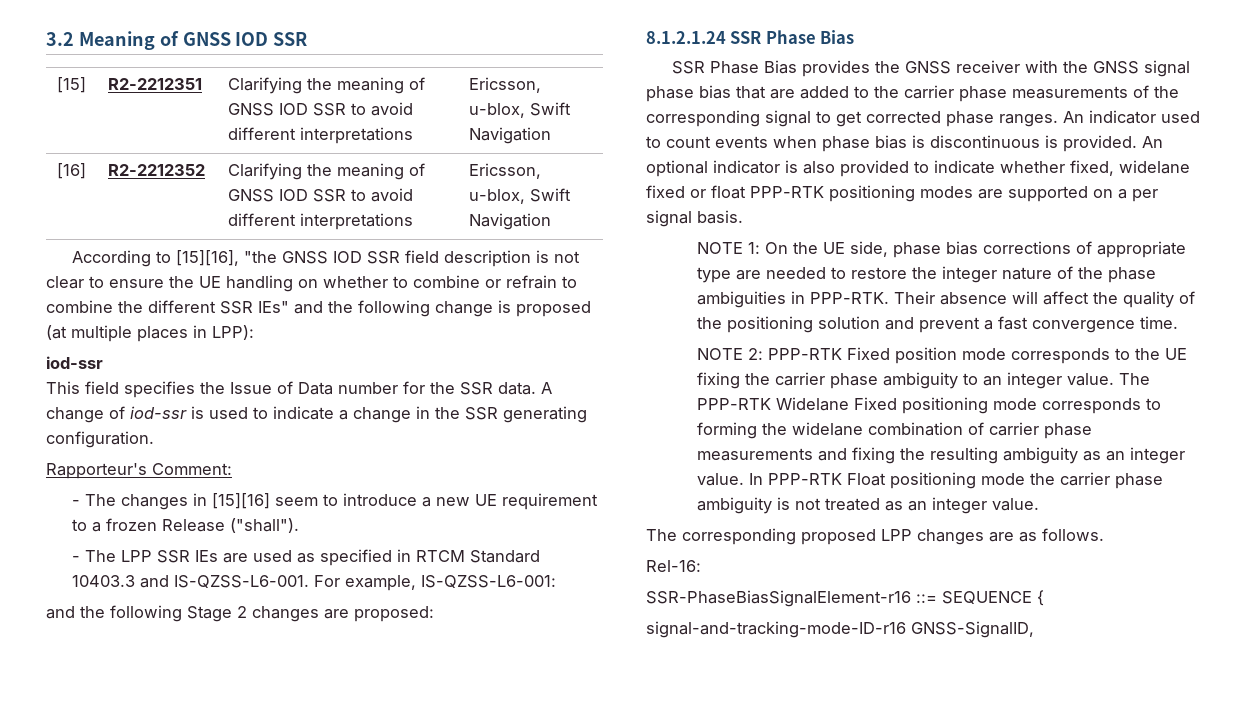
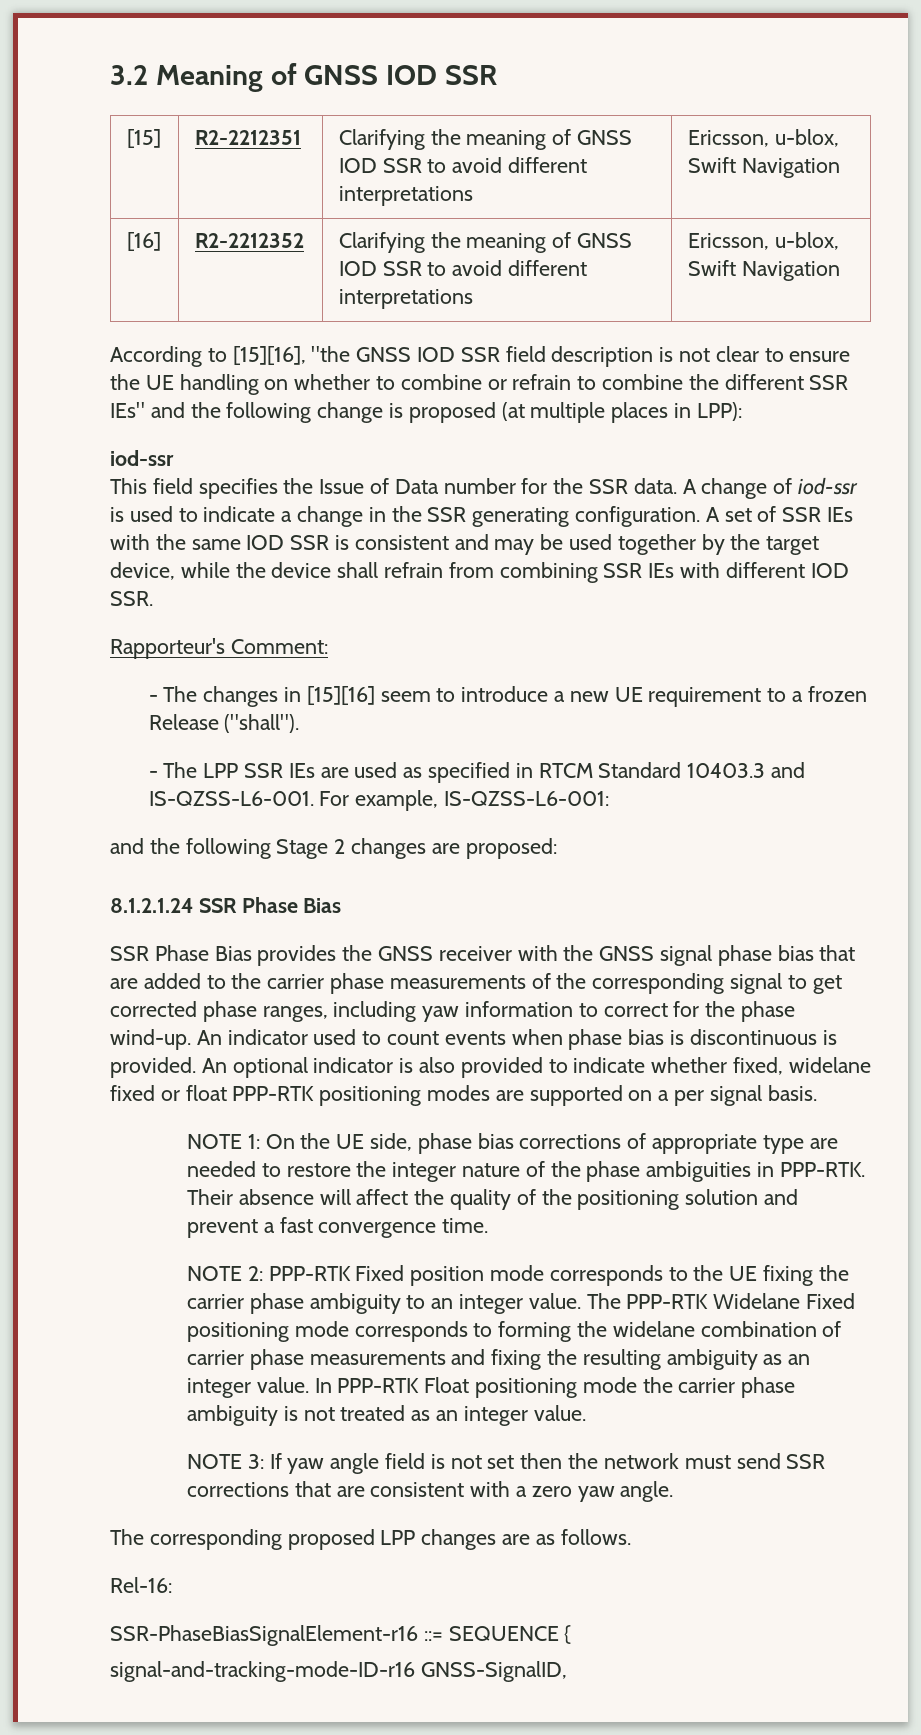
(154, 439) none -> [705,506,854,522] [110,534,820,555] [110,562,849,583] [110,591,153,606] A set of SSR IEs with the same IOD SSR is consistent and may be used together by the target device, while the device shall refrain from combining SSR IEs with different IOD SSR.
[999,114,1058,127] ranges. -> [262,1001,796,1022] [110,1029,191,1050] ranges, including yaw information to correct for the phase wind-up.
(1040, 504) none -> [187,1453,826,1474] [187,1481,674,1502] // NOTE 3: If yaw angle field is not set then the network must send SSR corrections that are consistent with a zero yaw angle.

